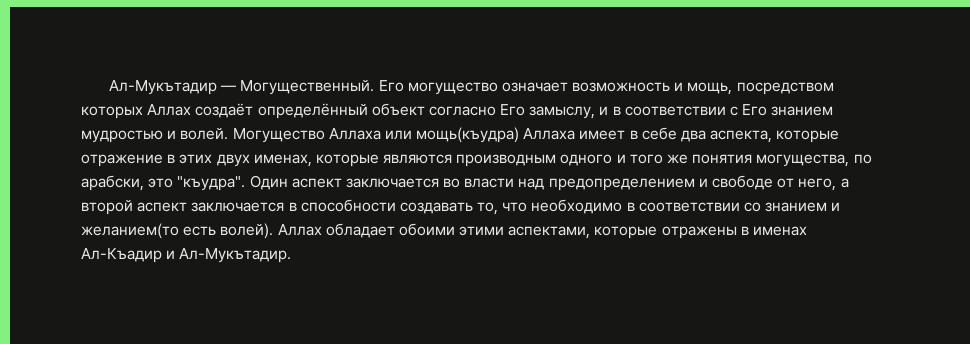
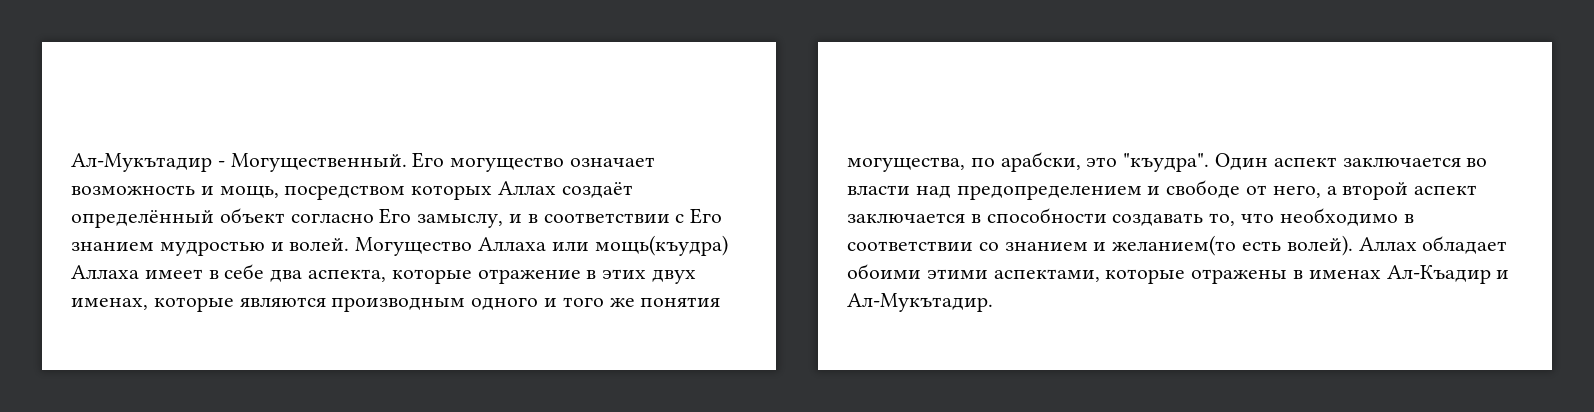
[220,85,237,91] — -> [217,161,225,167] -

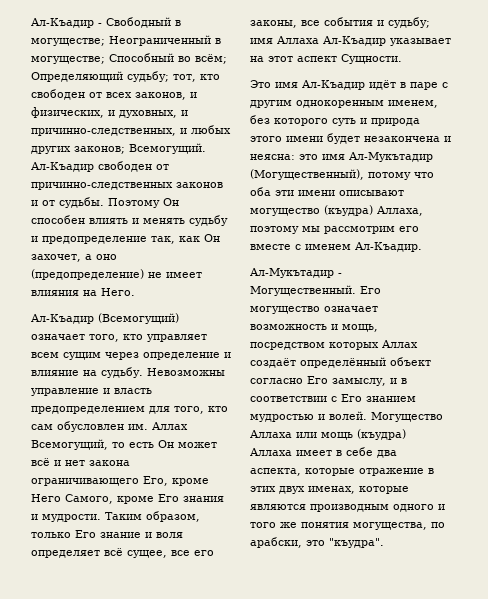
(71, 162) none -> [31,17,181,28] [31,35,221,46] [31,53,227,64] [31,71,220,82] [31,89,197,100] [31,107,188,118] [31,125,231,136] [31,143,206,154] [31,161,169,172] [31,182,223,190] [31,197,179,208] [31,215,228,226] [31,234,220,244] [31,254,117,262] [31,269,202,280] [31,288,135,296] [31,313,179,324] [31,334,207,342] [31,352,231,360] [31,367,225,378] [31,388,152,396] [31,406,228,414] [31,421,188,432] [31,439,217,450] [31,458,130,466] [31,476,209,486] [31,494,224,504] [31,511,200,522] [31,530,183,538] [31,548,214,558] [250,17,430,28] [250,36,451,46] [250,54,402,64] [250,80,448,90] [250,100,438,108] [250,115,420,126] [250,133,451,144] [250,152,433,162] [250,169,434,180] [250,187,404,196] [250,205,423,216] [250,226,419,234] [250,242,422,252] Ал-Къадир - Свободный в могуществе; Неограниченный в могуществе; Способный во всём; Определяющий судьбу; тот, кто свободен от всех законов, и физических, и духовных, и причинно-следственных, и любых других законов; Всемогущий. Ал-Къадир свободен от причинно-следственных законов и от судьбы. Поэтому Он способен влиять и менять судьбу и предопределение так, как Он захочет, а оно (предопределение) не имеет влияния на Него. // Ал-Къадир (Всемогущий) означает того, кто управляет всем сущим через определение и влияние на судьбу. Невозможны управление и власть предопределением для того, кто сам обусловлен им. Аллах Всемогущий, то есть Он может всё и нет закона ограничивающего Его, кроме Него Самого, кроме Его знания и мудрости. Таким образом, только Его знание и воля определяет всё сущее, все его законы, все события и судьбу; имя Аллаха Ал-Къадир указывает на этот аспект Сущности. // Это имя Ал-Къадир идёт в паре с другим однокоренным именем, без которого суть и природа этого имени будет незакончена и неясна: это имя Ал-Мукътадир (Могущественный), потому что оба эти имени описывают могущество (къудра) Аллаха, поэтому мы рассмотрим его вместе с именем Ал-Къадир. //
[594,235,728,256] мощь(къудра) -> [321,429,406,440] мощь (къудра)
[1215,153,1488,170] [847,180,1478,200] [847,208,1414,226] [847,235,1508,256] [847,264,1510,284] [847,293,993,312] Один аспект заключается во власти над предопределением и свободе от него, а второй аспект заключается в способности создавать то, что необходимо в соответствии со знанием и желанием(то есть волей). Аллах обладает обоими этими аспектами, которые отражены в именах Ал-Къадир и Ал-Мукътадир. -> (384, 543) none

